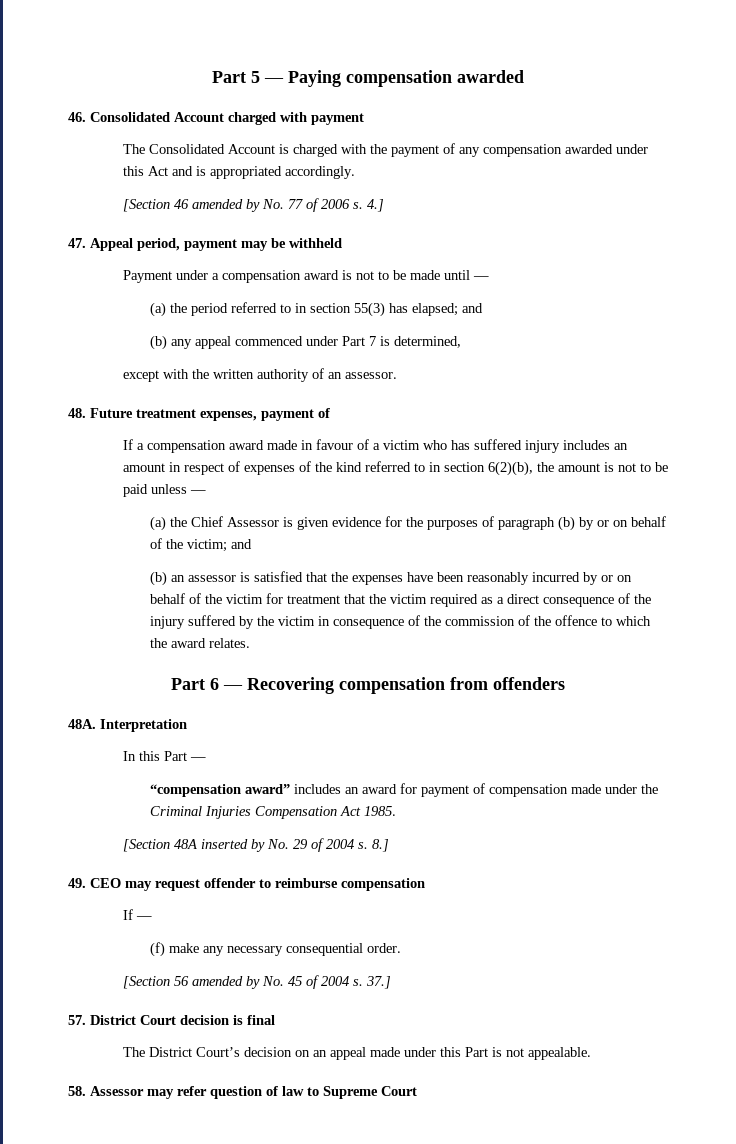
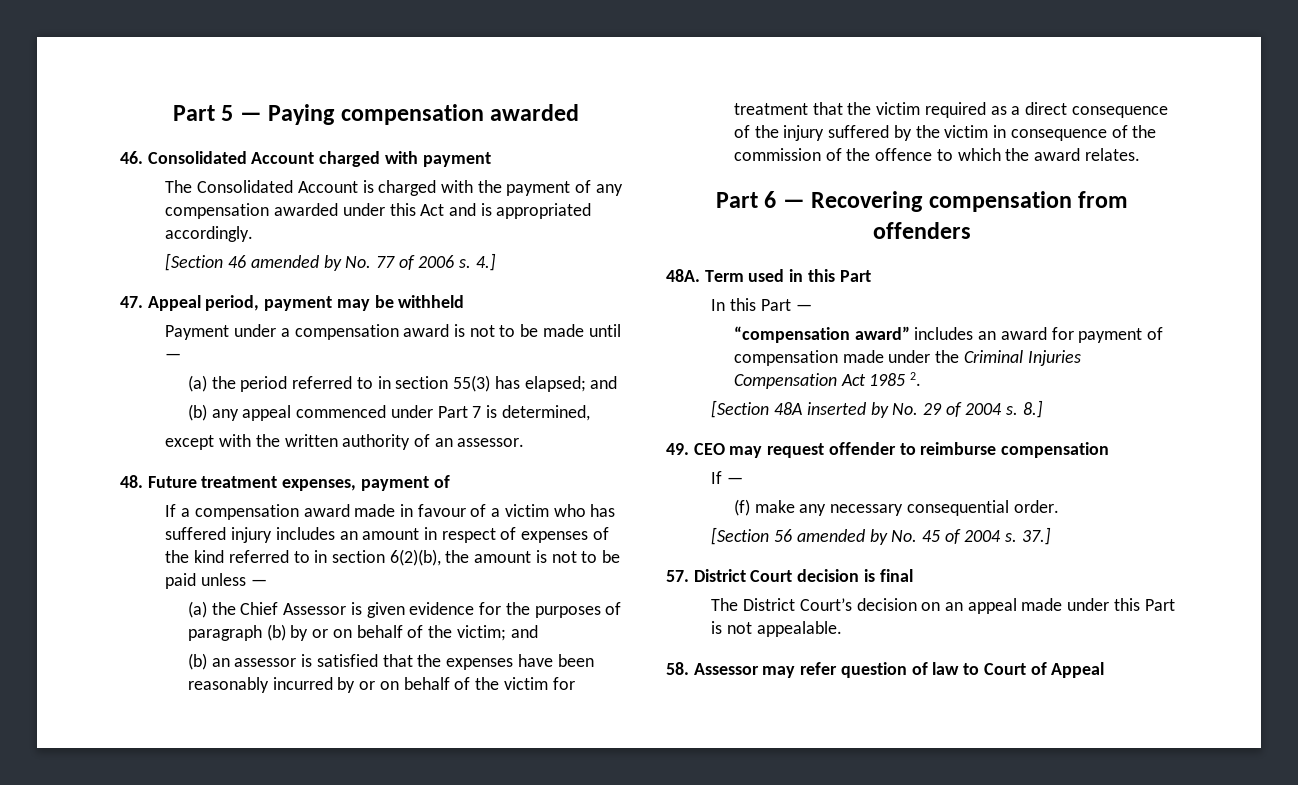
[100,719,187,732] Interpretation -> [704,269,871,282] Term used in this Part
[364,806,397,816] 1985. -> [869,372,922,386] 1985 2.
[323,1086,417,1099] Supreme Court -> [983,662,1105,678] Court of Appeal

